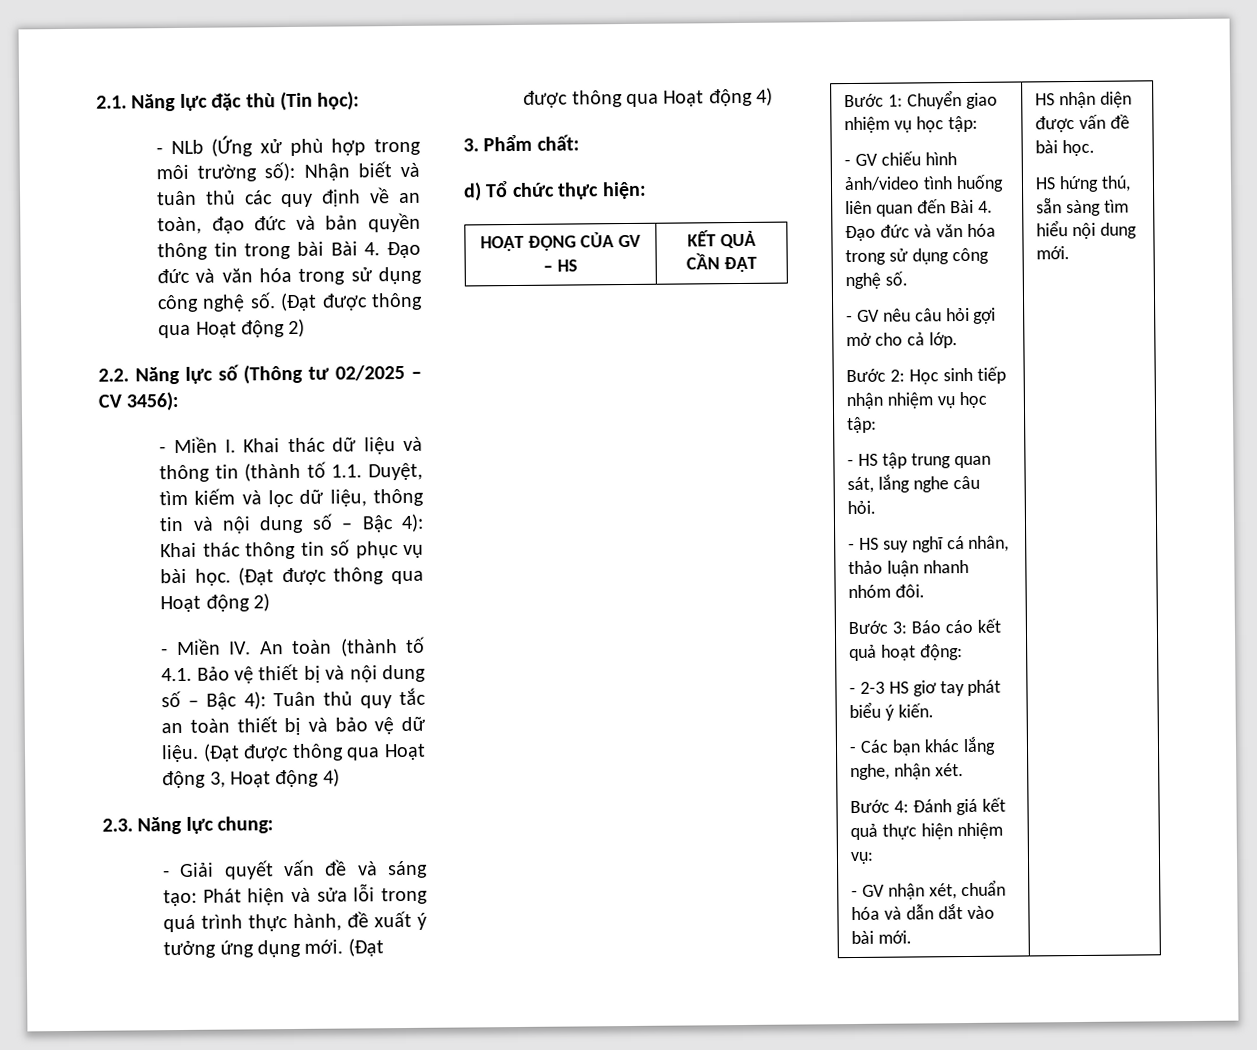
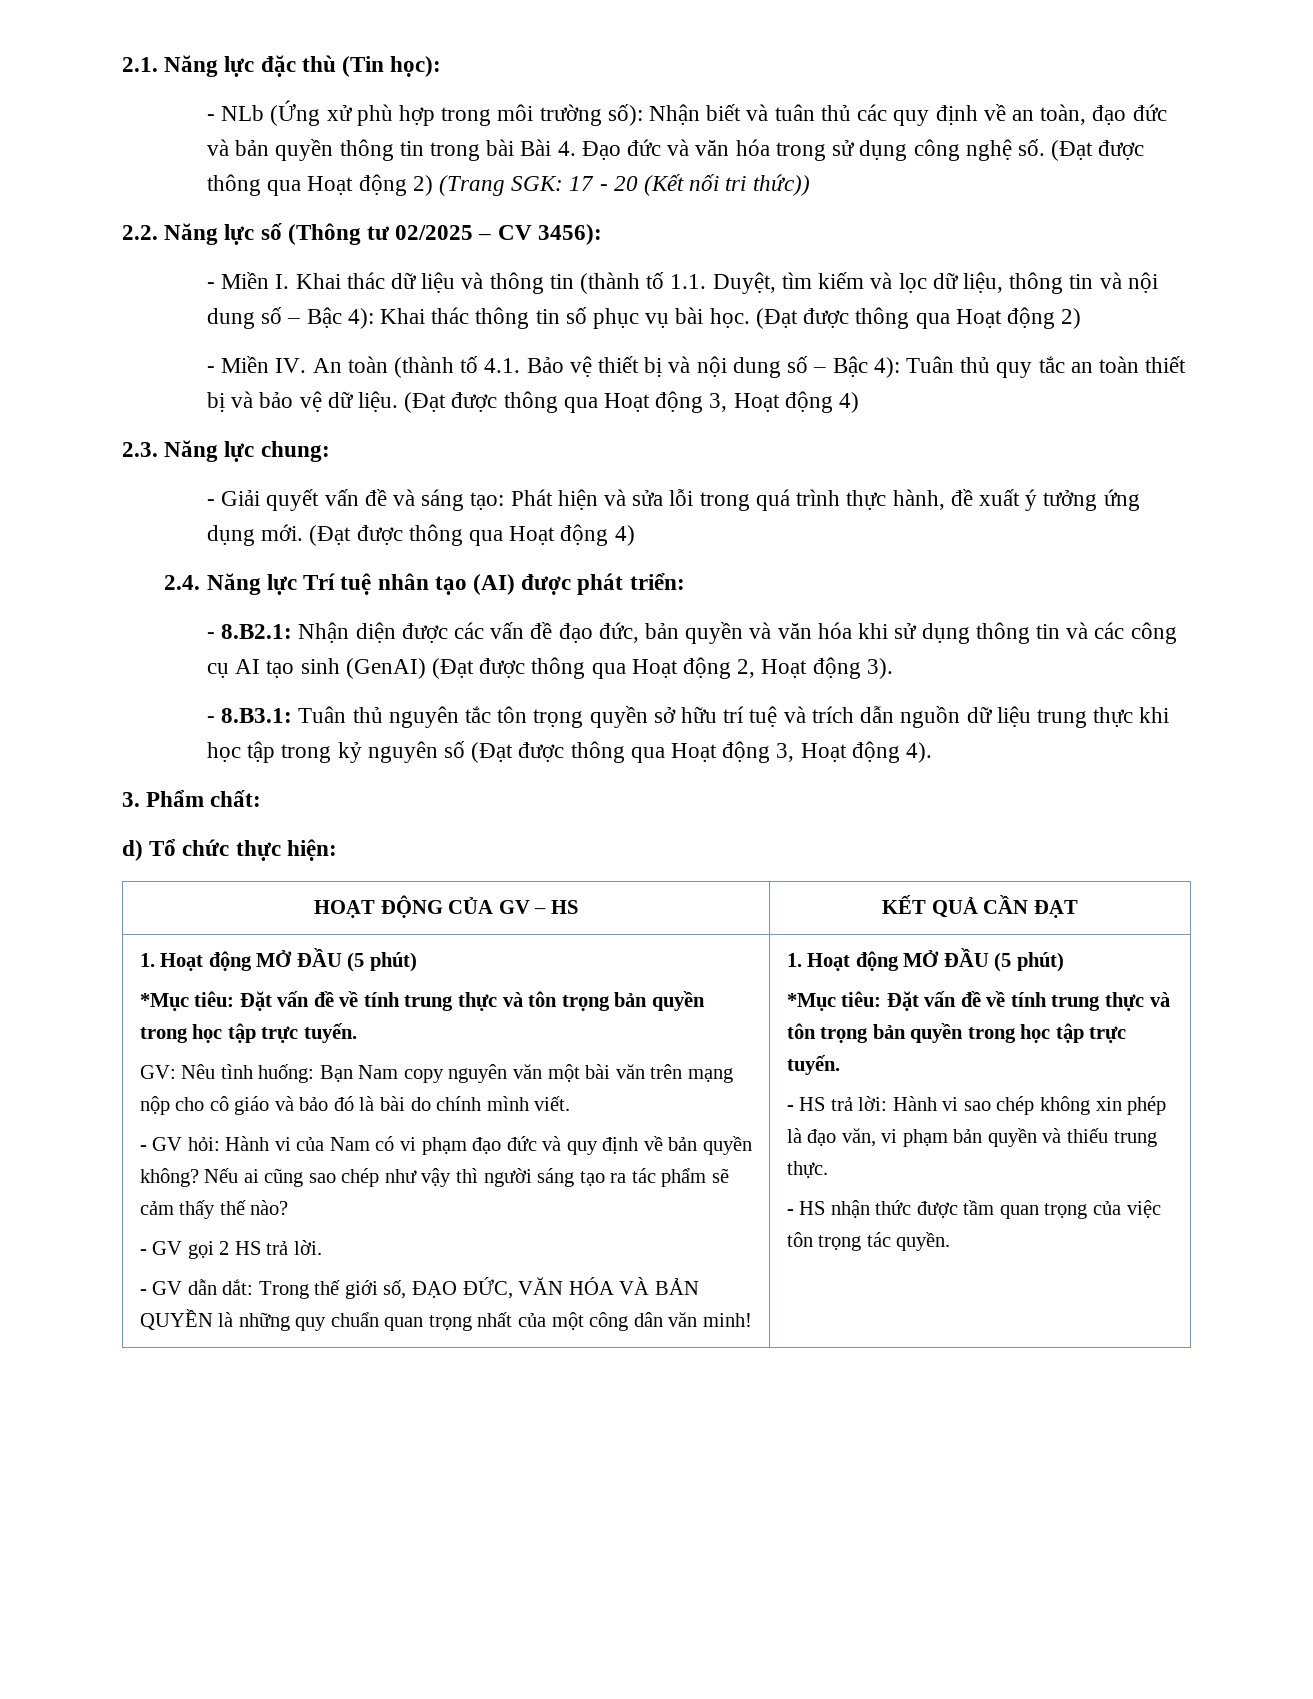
(306, 328) none -> [438,174,810,196] (Trang SGK: 17 - 20 (Kết nối tri thức))
(774, 96) none -> [164,573,685,595] [206,622,1177,644] [206,657,893,679] [206,706,1170,728] [206,741,933,763] // 2.4. Năng lực Trí tuệ nhân tạo (AI) được phát triển: // - 8.B2.1: Nhận diện được các vấn đề đạo đức, bản quyền và văn hóa khi sử dụng thông tin và các công cụ AI tạo sinh (GenAI) (Đạt được thông qua Hoạt động 2, Hoạt động 3). // - 8.B3.1: Tuân thủ nguyên tắc tôn trọng quyền sở hữu trí tuệ và trích dẫn nguồn dữ liệu trung thực khi học tập trong kỷ nguyên số (Đạt được thông qua Hoạt động 3, Hoạt động 4).
[844,90,998,110] [844,115,978,134] [844,151,957,167] [844,174,1004,193] [845,199,993,217] [845,223,996,242] [845,247,989,266] [845,271,908,290] [846,307,997,324] [846,332,958,349] [846,366,1006,385] [846,391,987,410] [847,416,878,434] [847,452,991,469] [847,474,980,494] [847,500,877,515] [848,535,1010,553] [848,559,969,577] [848,584,925,599] [848,618,1001,635] [849,644,963,662] [849,679,1002,697] [849,701,934,721] [849,736,996,756] [850,763,964,781] [850,797,1006,816] [850,822,1003,841] [850,851,875,865] [851,879,1006,900] [851,904,995,921] [851,930,912,945] [1035,91,1132,109] [1035,114,1130,133] [1035,139,1095,157] [1035,175,1131,193] [1036,197,1129,217] [1036,220,1137,240] [1036,246,1071,260] Bước 1: Chuyển giao nhiệm vụ học tập: // - GV chiếu hình ảnh/video tình huống liên quan đến Bài 4. Đạo đức và văn hóa trong sử dụng công nghệ số. // - GV nêu câu hỏi gợi mở cho cả lớp. // Bước 2: Học sinh tiếp nhận nhiệm vụ học tập: // - HS tập trung quan sát, lắng nghe câu hỏi. // - HS suy nghĩ cá nhân, thảo luận nhanh nhóm đôi. // Bước 3: Báo cáo kết quả hoạt động: // - 2-3 HS giơ tay phát biểu ý kiến. // - Các bạn khác lắng nghe, nhận xét. // Bước 4: Đánh giá kết quả thực hiện nhiệm vụ: // - GV nhận xét, chuẩn hóa và dẫn dắt vào bài mới. | HS nhận diện được vấn đề bài học. // HS hứng thú, sẵn sàng tìm hiểu nội dung mới. -> [139,948,417,972] [139,991,705,1011] [139,1023,357,1043] [139,1064,733,1083] [139,1096,571,1115] [139,1136,752,1155] [139,1168,729,1187] [139,1200,289,1219] [139,1240,322,1259] [139,1277,699,1299] [139,1309,752,1331] [786,948,1064,972] [786,991,1170,1011] [786,1023,1127,1043] [786,1055,840,1075] [786,1096,1167,1115] [786,1128,1157,1147] [786,1161,828,1178] [786,1200,1161,1219] [786,1232,951,1251] 1. Hoạt động MỞ ĐẦU (5 phút) // *Mục tiêu: Đặt vấn đề về tính trung thực và tôn trọng bản quyền trong học tập trực tuyến. // GV: Nêu tình huống: Bạn Nam copy nguyên văn một bài văn trên mạng nộp cho cô giáo và bảo đó là bài do chính mình viết. // - GV hỏi: Hành vi của Nam có vi phạm đạo đức và quy định về bản quyền không? Nếu ai cũng sao chép như vậy thì người sáng tạo ra tác phẩm sẽ cảm thấy thế nào? // - GV gọi 2 HS trả lời. // - GV dẫn dắt: Trong thế giới số, ĐẠO ĐỨC, VĂN HÓA VÀ BẢN QUYỀN là những quy chuẩn quan trọng nhất của một công dân văn minh! | 1. Hoạt động MỞ ĐẦU (5 phút) // *Mục tiêu: Đặt vấn đề về tính trung thực và tôn trọng bản quyền trong học tập trực tuyến. // - HS trả lời: Hành vi sao chép không xin phép là đạo văn, vi phạm bản quyền và thiếu trung thực. // - HS nhận thức được tầm quan trọng của việc tôn trọng tác quyền.

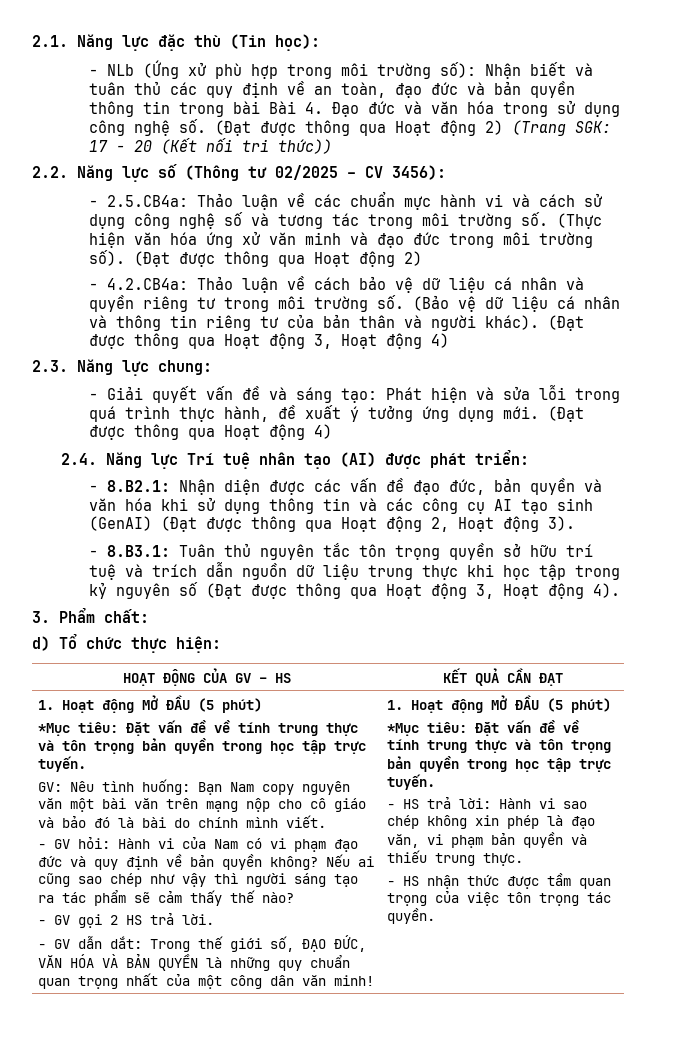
[221,272,1158,294] [206,307,750,329] Miền I. Khai thác dữ liệu và thông tin (thành tố 1.1. Duyệt, tìm kiếm và lọc dữ liệu, thông tin và nội dung số – Bậc 4): Khai thác thông tin số phục vụ bài học. -> [107,191,603,210] [89,212,603,229] [89,231,594,248] [89,250,126,266] 2.5.CB4a: Thảo luận về các chuẩn mực hành vi và cách sử dụng công nghệ số và tương tác trong môi trường số. (Thực hiện văn hóa ứng xử văn minh và đạo đức trong môi trường số).
[221,356,1187,378] [206,391,398,412] Miền IV. An toàn (thành tố 4.1. Bảo vệ thiết bị và nội dung số – Bậc 4): Tuân thủ quy tắc an toàn thiết bị và bảo vệ dữ liệu. -> [107,276,585,293] [89,295,621,312] [89,314,540,331] 4.2.CB4a: Thảo luận về cách bảo vệ dữ liệu cá nhân và quyền riêng tư trong môi trường số. (Bảo vệ dữ liệu cá nhân và thông tin riêng tư của bản thân và người khác).

